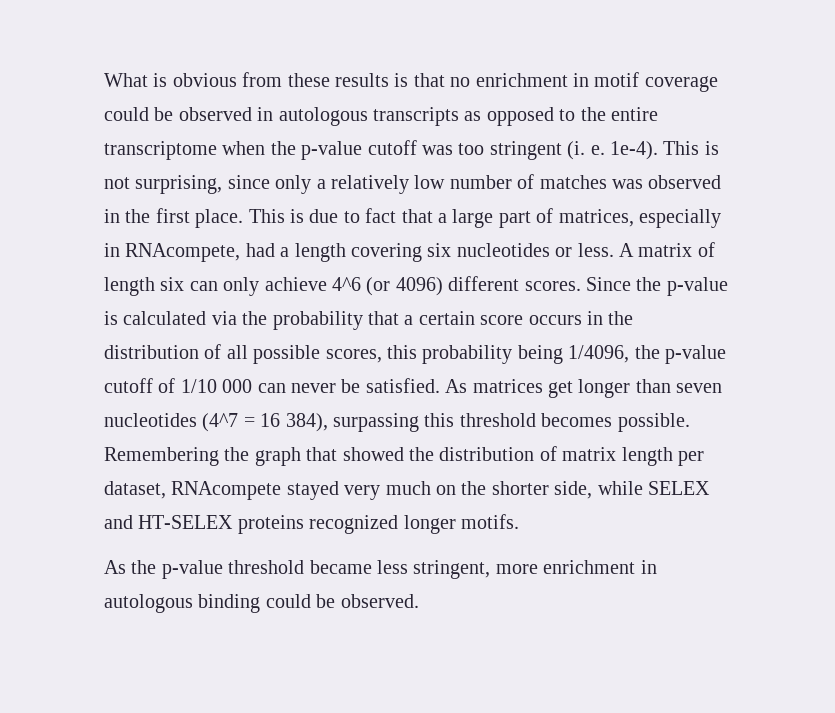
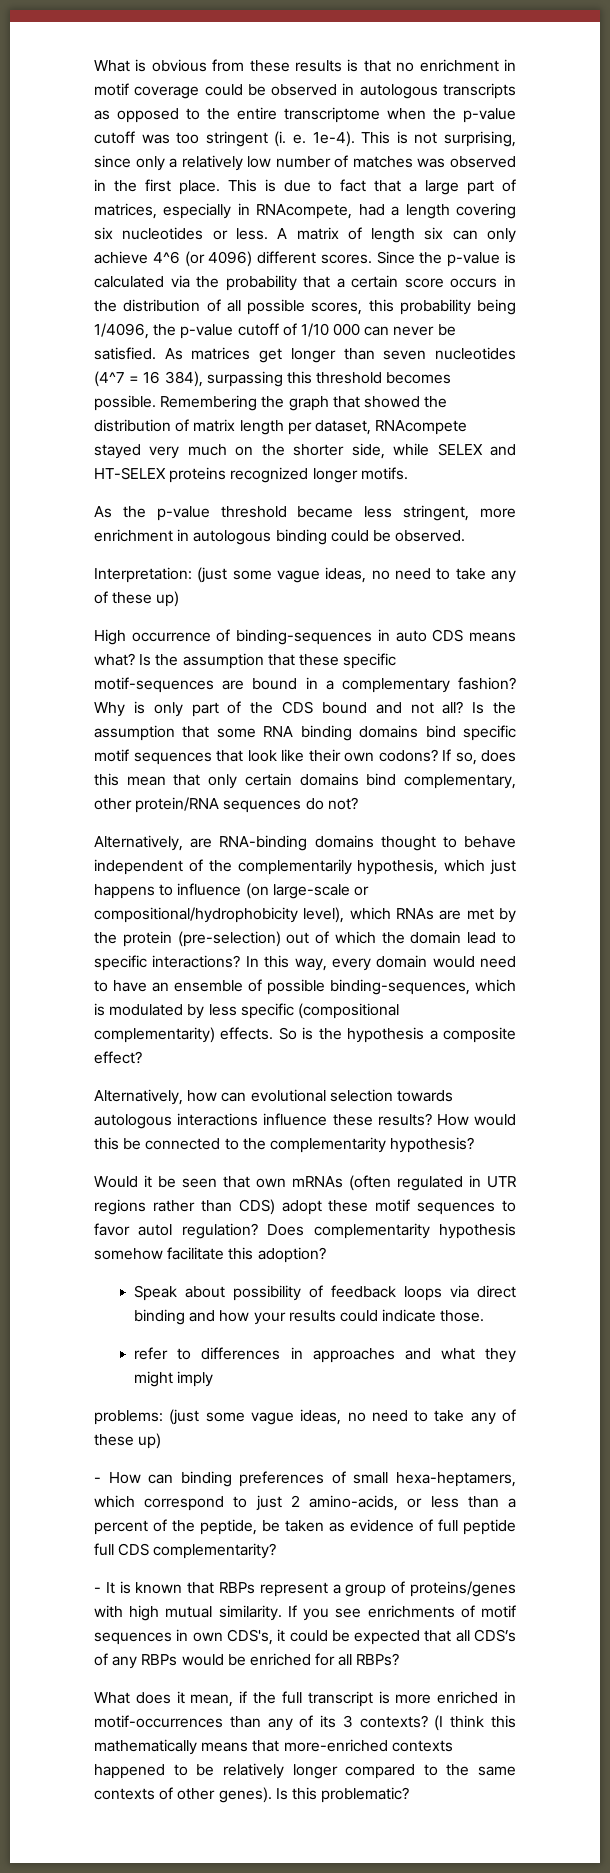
(419, 601) none -> [94,567,516,583] [94,591,180,607] [94,629,516,645] [94,653,397,669] [94,677,516,693] [94,701,516,717] [94,725,516,741] [94,749,516,765] [94,773,516,789] [94,797,358,813] [94,835,516,851] [94,859,516,875] [94,883,369,899] [94,907,516,923] [94,931,516,947] [94,955,516,971] [94,979,516,995] [94,1003,399,1019] [94,1027,516,1043] [94,1051,142,1064] [94,1089,453,1105] [94,1113,516,1129] [94,1137,475,1153] [94,1175,517,1191] [94,1199,516,1215] [94,1223,516,1239] [94,1247,326,1263] [134,1285,516,1301] [134,1309,485,1325] [134,1347,516,1363] [134,1371,214,1387] [94,1409,516,1425] [94,1433,162,1449] [94,1471,516,1487] [94,1495,516,1511] [94,1519,516,1535] [94,1543,277,1559] [94,1581,516,1597] [94,1605,516,1621] [94,1629,516,1645] [94,1653,400,1669] [94,1691,516,1707] [94,1715,516,1731] [94,1739,453,1755] [94,1763,516,1779] [94,1787,410,1803] // Interpretation: (just some vague ideas, no need to take any of these up) // High occurrence of binding-sequences in auto CDS means what? Is the assumption that these specific motif-sequences are bound in a complementary fashion? Why is only part of the CDS bound and not all? Is the assumption that some RNA binding domains bind specific motif sequences that look like their own codons? If so, does this mean that only certain domains bind complementary, other protein/RNA sequences do not? // Alternatively, are RNA-binding domains thought to behave independent of the complementarily hypothesis, which just happens to influence (on large-scale or compositional/hydrophobicity level), which RNAs are met by the protein (pre-selection) out of which the domain lead to specific interactions? In this way, every domain would need to have an ensemble of possible binding-sequences, which is modulated by less specific (compositional complementarity) effects. So is the hypothesis a composite effect? // Alternatively, how can evolutional selection towards autologous interactions influence these results? How would this be connected to the complementarity hypothesis? // Would it be seen that own mRNAs (often regulated in UTR regions rather than CDS) adopt these motif sequences to favor autol regulation? Does complementarity hypothesis somehow facilitate this adoption? // Speak about possibility of feedback loops via direct binding and how your results could indicate those. // refer to differences in approaches and what they might imply // problems: (just some vague ideas, no need to take any of these up) // - How can binding preferences of small hexa-heptamers, which correspond to just 2 amino-acids, or less than a percent of the peptide, be taken as evidence of full peptide full CDS complementarity? // - It is known that RBPs represent a group of proteins/genes with high mutual similarity. If you see enrichments of motif sequences in own CDS's, it could be expected that all CDS’s of any RBPs would be enriched for all RBPs? // What does it mean, if the full transcript is more enriched in motif-occurrences than any of its 3 contexts? (I think this mathematically means that more-enriched contexts happened to be relatively longer compared to the same contexts of other genes). Is this problematic?

